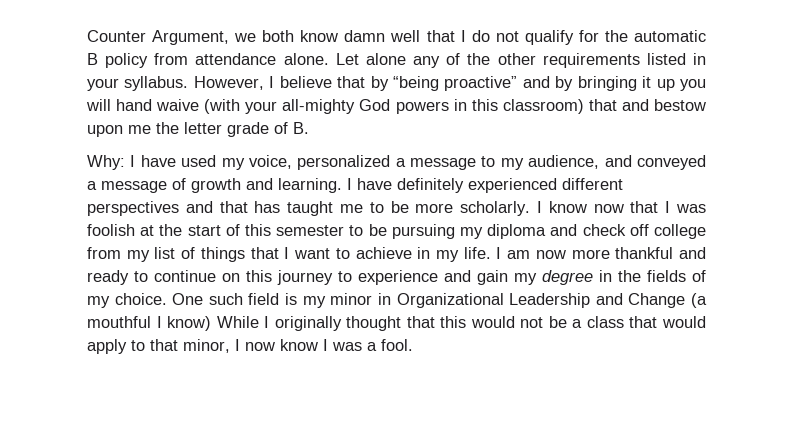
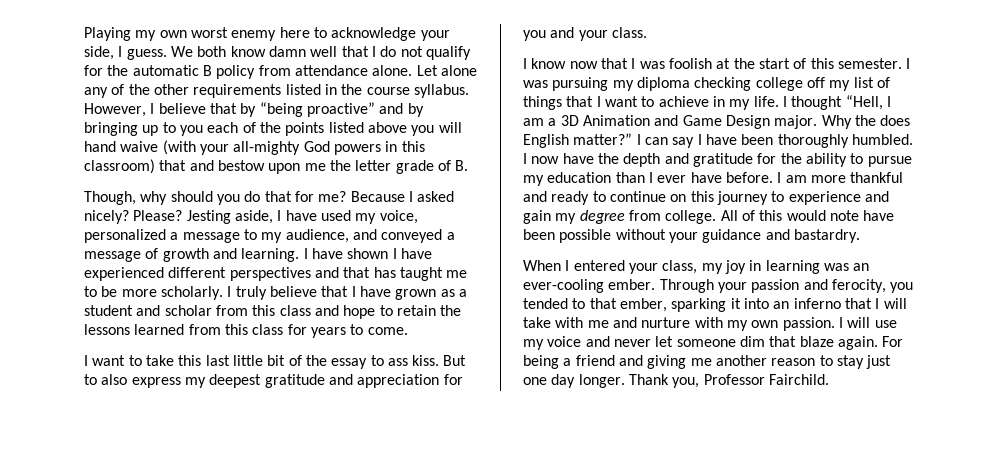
[87,30,257,45] Counter Argument, we -> [84,27,450,41] [84,46,193,60] Playing my own worst enemy here to acknowledge your side, I guess. We
[87,78,119,91] your -> [341,84,410,95] the course
[642,76,675,91] it up -> [142,122,407,136] up to you each of the points listed above
[87,155,125,170] Why: -> [84,191,455,205] [84,210,273,224] Though, why should you do that for me? Because I asked nicely? Please? Jesting aside,
[397,178,464,193] definitely -> [347,248,432,259] shown I have
(542, 207) none -> [235,286,467,300] [84,305,462,319] [84,324,408,338] [84,355,467,369] [84,374,463,388] [523,27,647,41] [523,58,527,69] truly believe that I have grown as a student and scholar from this class and hope to retain the lessons learned from this class for years to come. // I want to take this last little bit of the essay to ass kiss. But to also express my deepest gratitude and appreciation for you and your class. // I
[276,224,706,239] [87,247,121,259] semester to be pursuing my diploma and check off college from -> [837,58,911,69] [523,77,825,91] semester. I was pursuing my diploma checking college off
[507,250,566,259] am now -> [791,95,891,110] [523,115,911,129] [523,133,913,148] [523,153,912,167] [523,172,807,186] thought “Hell, I am a 3D Animation and Game Design major. Why the does English matter?” I can say I have been thoroughly humbled. I now have the depth and gratitude for the ability to pursue my education than I ever have before. I am
[599,270,706,282] [87,293,708,308] [87,316,707,331] [87,339,413,354] in the fields of my choice. One such field is my minor in Organizational Leadership and Change (a mouthful I know) While I originally thought that this would not be a class that would apply to that minor, I now know I was a fool. -> [628,210,895,224] [523,229,860,243] [523,260,870,274] [523,279,914,293] [523,298,907,312] [523,317,897,331] [523,336,904,350] [523,355,892,369] [523,374,829,388] from college. All of this would note have been possible without your guidance and bastardry. // When I entered your class, my joy in learning was an ever-cooling ember. Through your passion and ferocity, you tended to that ember, sparking it into an inferno that I will take with me and nurture with my own passion. I will use my voice and never let someone dim that blaze again. For being a friend and giving me another reason to stay just one day longer. Thank you, Professor Fairchild.

